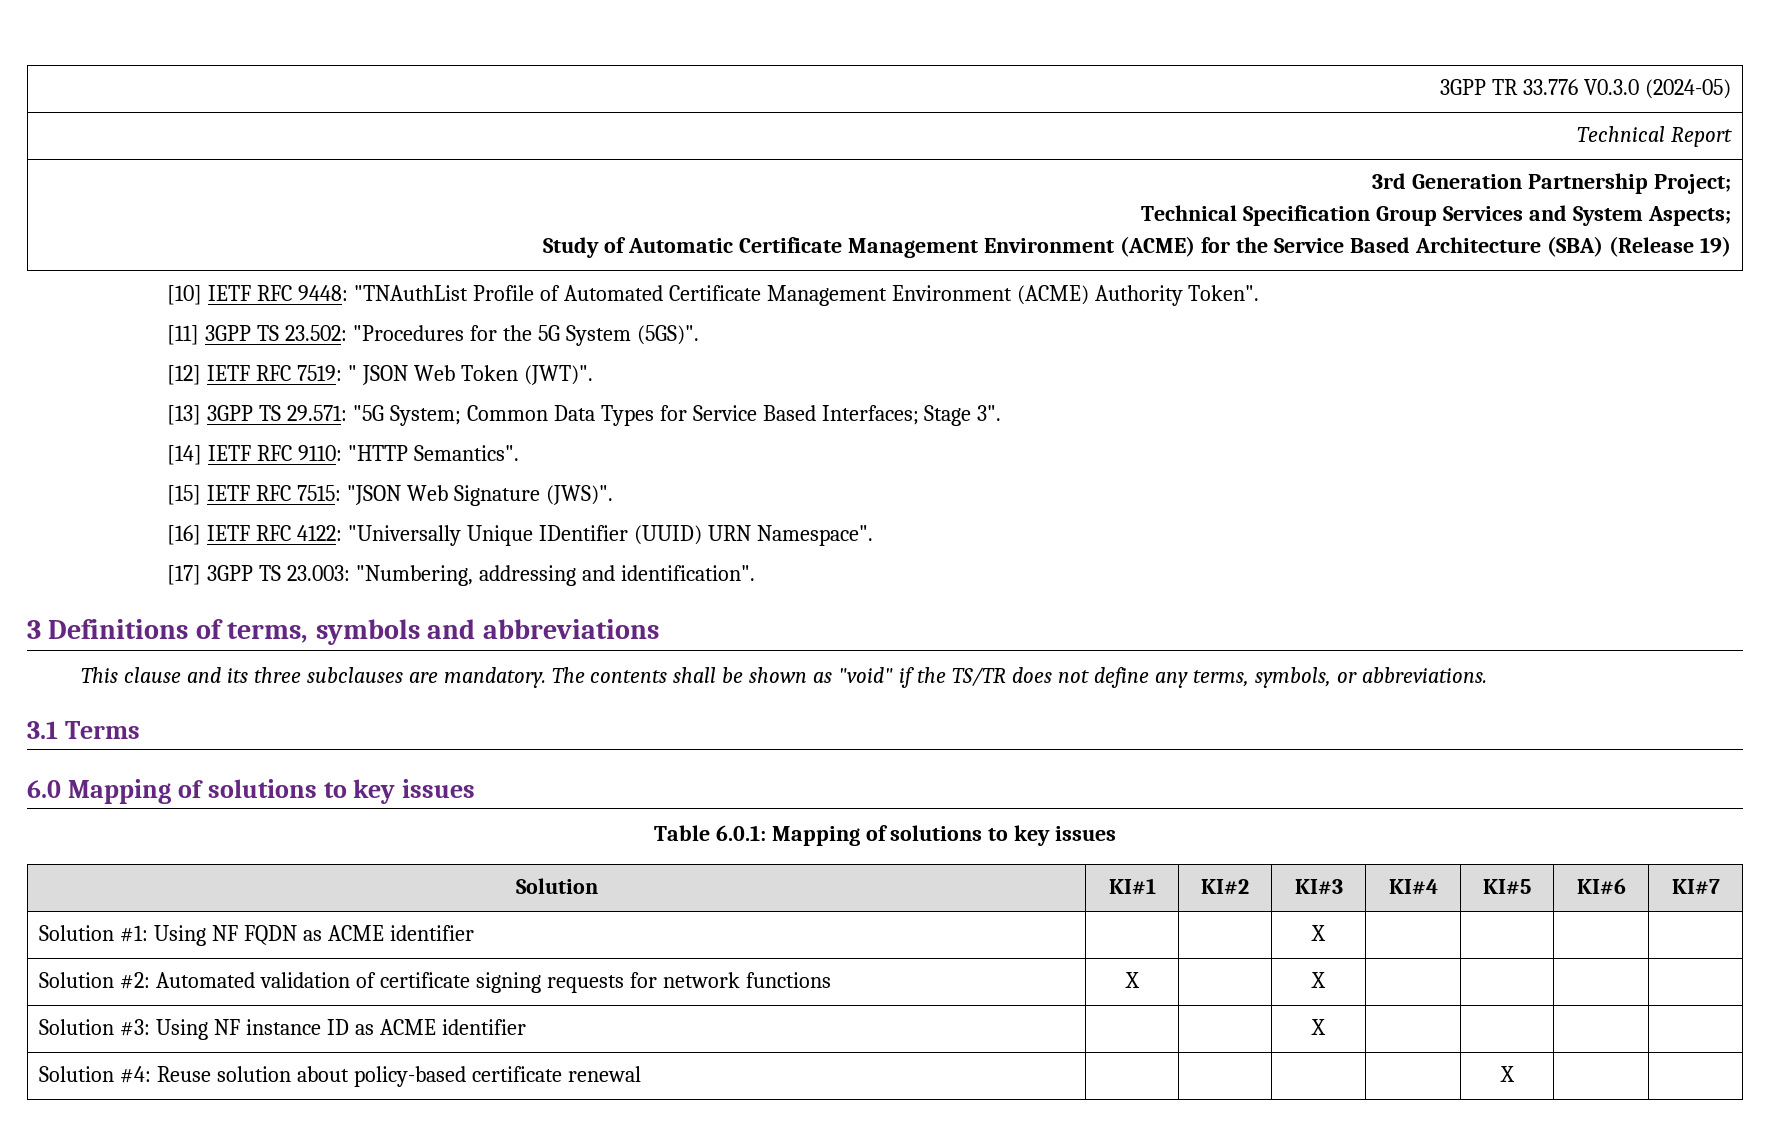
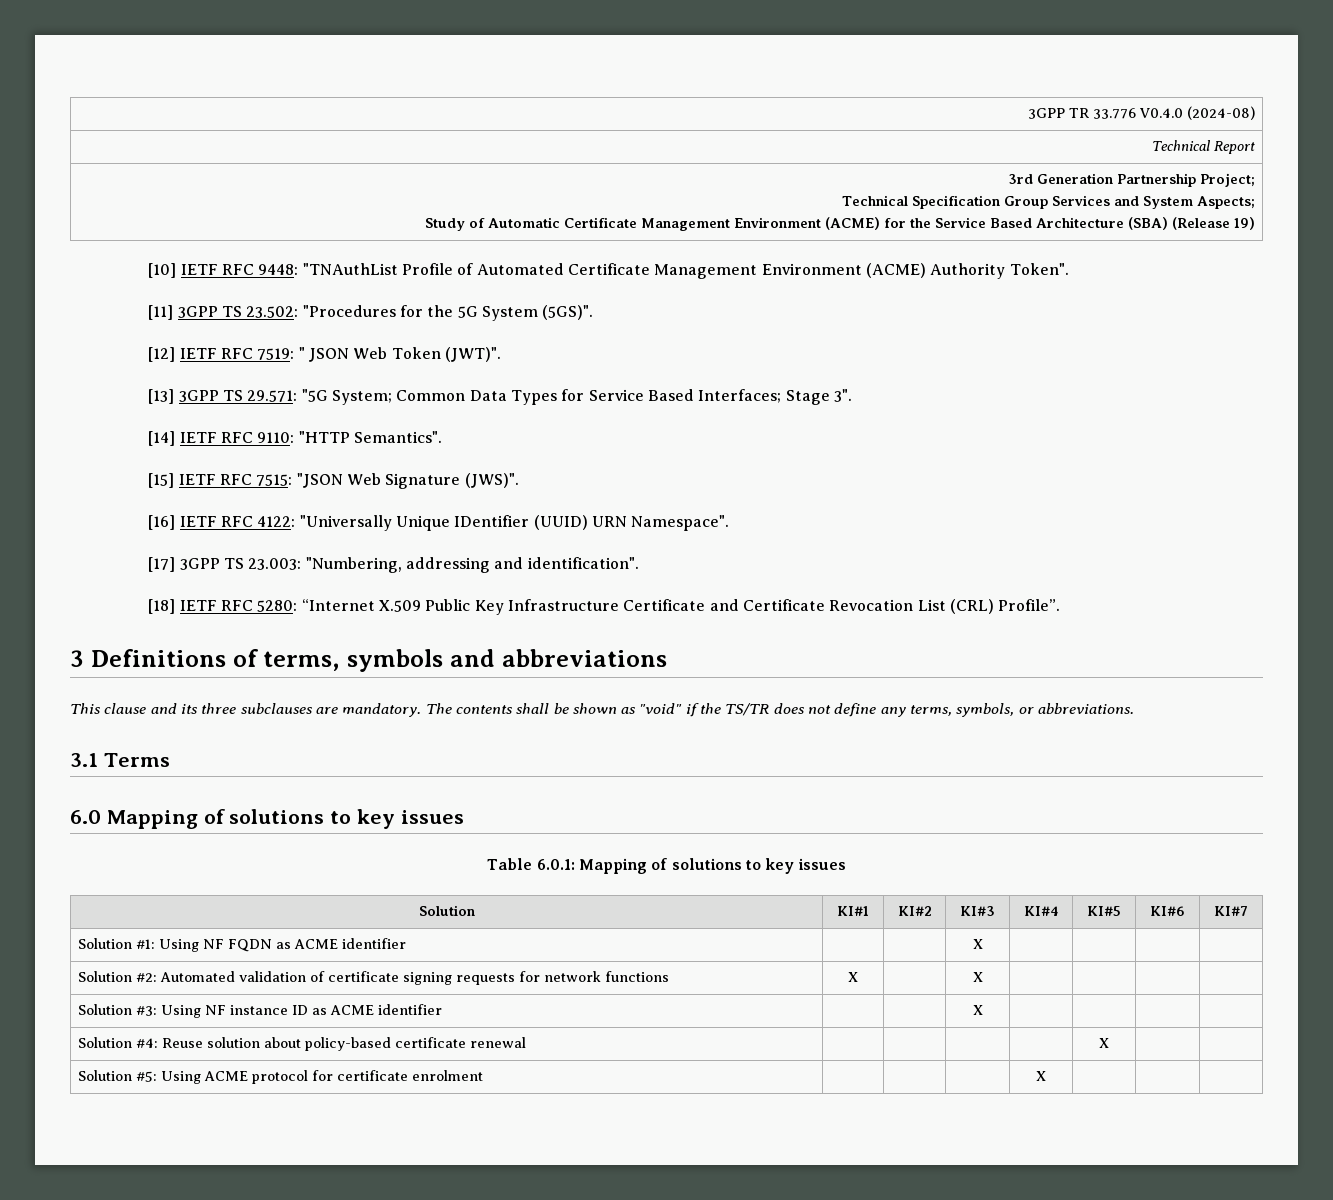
[1583,79,1731,99] V0.3.0 (2024-05) -> [1138,106,1255,120] V0.4.0 (2024-08)
(755, 573) none -> [148,599,1061,615] // [18] IETF RFC 5280: “Internet X.509 Public Key Infrastructure Certificate and Certificate Revocation List (CRL) Profile”.
(1515, 1074) none -> [78,1070,484,1084] [1036,1071,1046,1081] // Solution #5: Using ACME protocol for certificate enrolment | | | | X | | |

